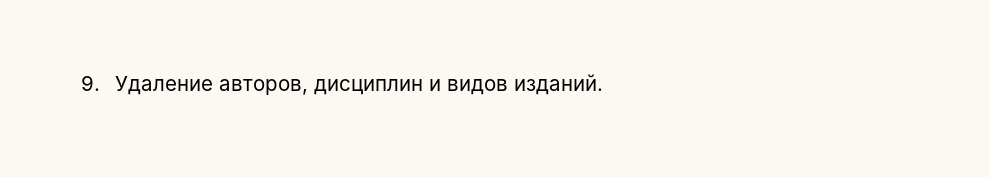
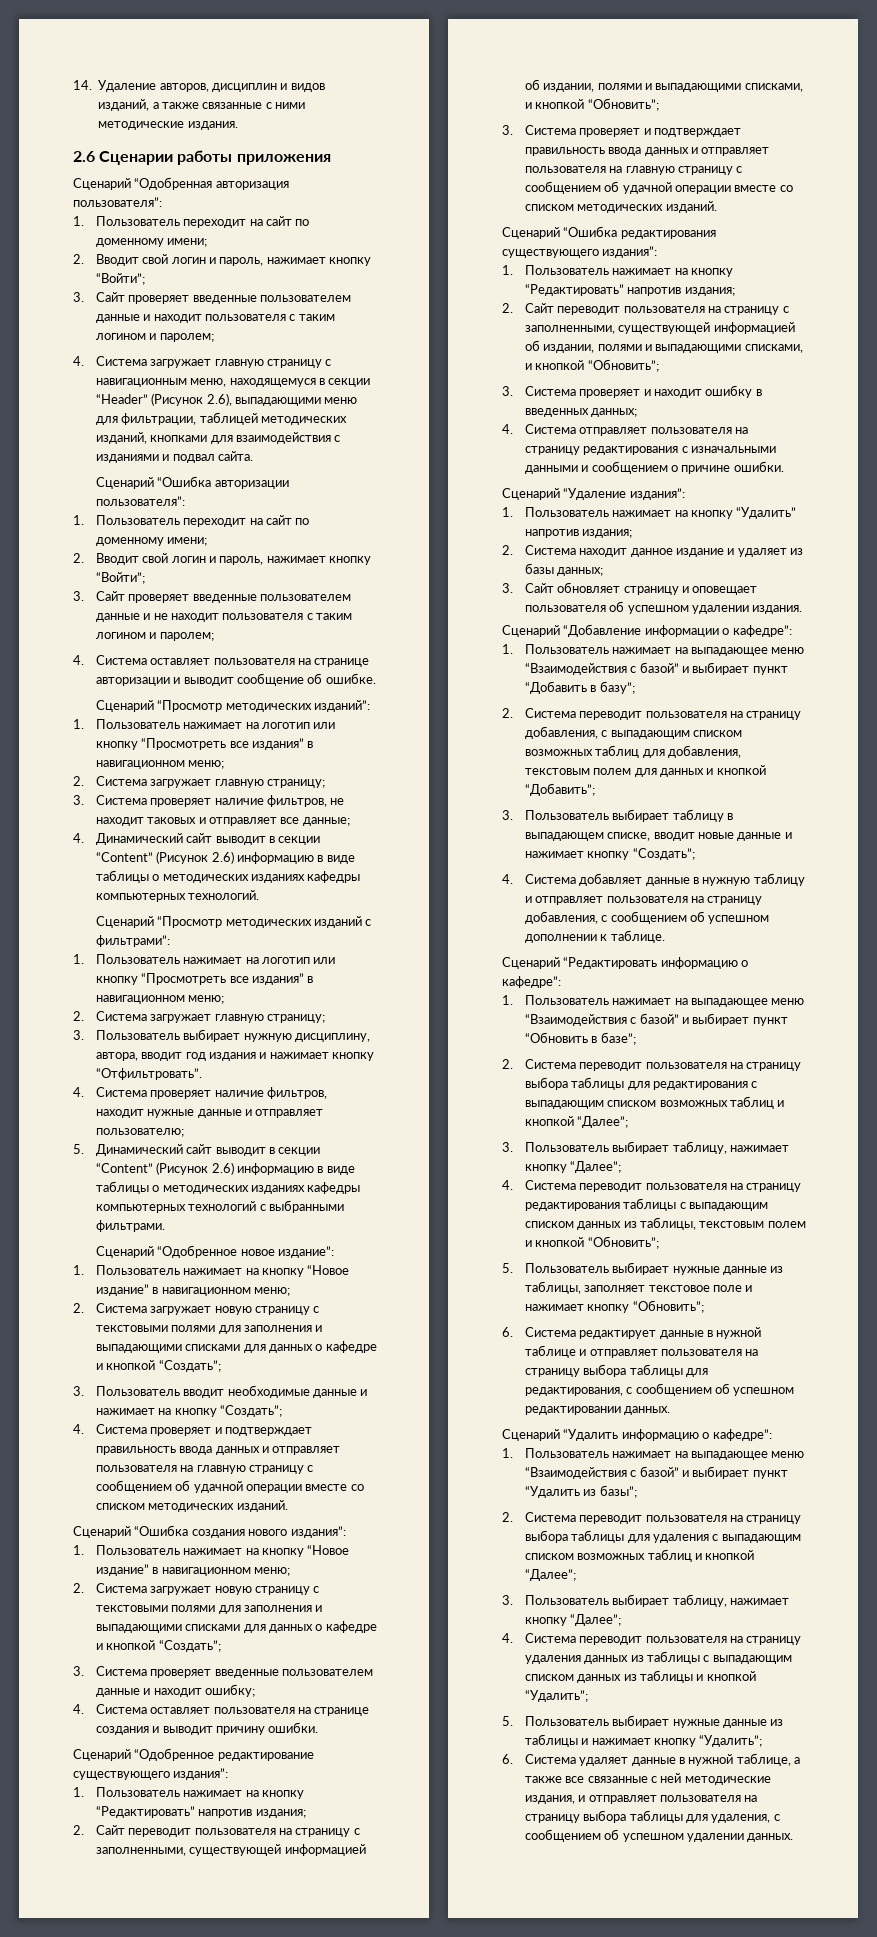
[81,75,100,91] 9. -> [73,80,92,90] 14.
[513,74,603,95] изданий. -> [98,99,306,111] [98,121,238,130] [73,150,331,165] [73,177,289,190] [73,197,162,207] [73,216,310,228] [95,238,208,247] [73,254,372,266] [95,273,145,285] [73,292,351,304] [95,314,335,323] [95,333,214,342] [73,356,332,368] [95,378,371,387] [95,393,358,406] [95,412,347,425] [95,432,341,444] [95,451,253,463] [95,476,289,489] [95,496,185,506] [73,515,310,527] [95,537,208,546] [73,553,372,565] [95,572,145,584] [73,591,351,603] [95,613,353,622] [95,632,214,641] [73,655,370,667] [95,673,376,686] [95,700,370,712] [73,719,336,729] [95,738,314,750] [95,760,225,769] [73,776,325,788] [73,795,345,807] [95,817,350,826] [73,833,321,845] [95,851,355,864] [95,870,361,883] [95,890,260,902] [95,916,372,928] [95,935,170,947] [73,954,336,964] [95,973,314,985] [95,995,225,1004] [73,1011,325,1023] [73,1029,370,1042] [95,1052,375,1061] [95,1068,202,1080] [73,1087,327,1099] [95,1109,324,1118] [95,1128,184,1137] [73,1144,321,1156] [95,1162,355,1175] [95,1181,361,1194] [95,1200,344,1213] [95,1220,165,1232] [95,1245,334,1258] [73,1265,350,1277] [95,1284,290,1296] [73,1303,320,1315] [95,1325,323,1334] [95,1341,377,1353] [95,1360,221,1372] [73,1385,368,1398] [95,1405,282,1417] [73,1424,312,1436] [95,1446,341,1455] [95,1465,314,1474] [95,1480,364,1493] [95,1500,288,1512] [73,1525,346,1538] [73,1545,350,1557] [95,1564,290,1576] [73,1583,320,1595] [95,1605,323,1614] [95,1621,377,1633] [95,1640,221,1652] [73,1666,373,1678] [95,1684,255,1697] [73,1704,370,1716] [95,1722,319,1735] [73,1748,314,1761] [73,1768,229,1780] [73,1787,304,1799] [95,1806,306,1818] [73,1825,360,1837] [95,1844,366,1856] [524,79,803,92] [524,98,659,111] [502,125,741,137] [524,147,770,156] [524,166,743,175] [524,181,793,194] [524,201,717,213] [502,226,716,239] [502,246,658,258] [502,265,733,277] [524,284,735,296] [502,303,789,315] [524,322,795,334] [524,340,803,353] [524,359,659,372] [502,385,762,398] [524,408,638,417] [502,424,748,436] [524,446,776,455] [524,461,784,474] [502,488,685,500] [502,507,797,519] [524,529,633,538] [502,545,804,557] [524,563,604,576] [502,582,758,595] [524,601,803,614] [502,624,792,637] [502,644,805,656] [524,662,788,675] [524,681,635,694] [502,708,802,720] [524,726,742,739] [524,745,741,758] [524,765,766,777] [524,783,595,796] [502,809,733,822] [524,832,792,841] [524,848,695,860] [502,873,805,886] [524,896,763,905] [524,911,770,924] [524,930,665,943] [502,957,749,969] [502,976,561,988] [502,995,805,1007] [524,1013,788,1026] [524,1032,636,1045] [502,1059,802,1071] [524,1077,758,1090] [524,1096,785,1109] [524,1116,629,1128] [502,1141,789,1154] [524,1161,622,1173] [502,1180,802,1192] [524,1198,768,1211] [524,1217,806,1230] [524,1236,659,1249] [502,1262,784,1275] [524,1281,753,1294] [524,1300,704,1313] [502,1327,762,1339] [524,1345,759,1358] [524,1364,708,1377] [524,1383,795,1396] [524,1406,671,1415] [502,1429,772,1441] [502,1448,805,1460] [524,1466,788,1479] [524,1485,637,1498] [502,1512,802,1524] [524,1530,801,1543] [524,1549,755,1562] [524,1569,576,1581] [502,1594,789,1607] [524,1614,622,1626] [502,1633,802,1645] [524,1651,792,1664] [524,1670,756,1683] [524,1690,588,1702] [502,1715,784,1728] [524,1734,763,1747] [502,1753,801,1766] [524,1773,771,1785] [524,1795,758,1804] [524,1810,780,1823] [524,1829,794,1842] изданий, а также связанные с ними методические издания. // 2.6 Сценарии работы приложения // Сценарий “Одобренная авторизация пользователя”: // 1. Пользователь переходит на сайт по доменному имени; // 2. Вводит свой логин и пароль, нажимает кнопку “Войти”; // 3. Сайт проверяет введенные пользователем данные и находит пользователя с таким логином и паролем; // 4. Система загружает главную страницу с навигационным меню, находящемуся в секции “Header” (Рисунок 2.6), выпадающими меню для фильтрации, таблицей методических изданий, кнопками для взаимодействия с изданиями и подвал сайта. // Сценарий “Ошибка авторизации пользователя”: // 1. Пользователь переходит на сайт по доменному имени; // 2. Вводит свой логин и пароль, нажимает кнопку “Войти”; // 3. Сайт проверяет введенные пользователем данные и не находит пользователя с таким логином и паролем; // 4. Система оставляет пользователя на странице авторизации и выводит сообщение об ошибке. // Сценарий “Просмотр методических изданий”: // 1. Пользователь нажимает на логотип или кнопку “Просмотреть все издания” в навигационном меню; // 2. Система загружает главную страницу; // 3. Система проверяет наличие фильтров, не находит таковых и отправляет все данные; // 4. Динамический сайт выводит в секции “Content” (Рисунок 2.6) информацию в виде таблицы о методических изданиях кафедры компьютерных технологий. // Сценарий “Просмотр методических изданий с фильтрами”: // 1. Пользователь нажимает на логотип или кнопку “Просмотреть все издания” в навигационном меню; // 2. Система загружает главную страницу; // 3. Пользователь выбирает нужную дисциплину, автора, вводит год издания и нажимает кнопку “Отфильтровать”. // 4. Система проверяет наличие фильтров, находит нужные данные и отправляет пользователю; // 5. Динамический сайт выводит в секции “Content” (Рисунок 2.6) информацию в виде таблицы о методических изданиях кафедры компьютерных технологий с выбранными фильтрами. // Сценарий “Одобренное новое издание”: // 1. Пользователь нажимает на кнопку “Новое издание” в навигационном меню; // 2. Система загружает новую страницу с текстовыми полями для заполнения и выпадающими списками для данных о кафедре и кнопкой “Создать”; // 3. Пользователь вводит необходимые данные и нажимает на кнопку “Создать”; // 4. Система проверяет и подтверждает правильность ввода данных и отправляет пользователя на главную страницу с сообщением об удачной операции вместе со списком методических изданий. // Сценарий “Ошибка создания нового издания”: // 1. Пользователь нажимает на кнопку “Новое издание” в навигационном меню; // 2. Система загружает новую страницу с текстовыми полями для заполнения и выпадающими списками для данных о кафедре и кнопкой “Создать”; // 3. Система проверяет введенные пользователем данные и находит ошибку; // 4. Система оставляет пользователя на странице создания и выводит причину ошибки. // Сценарий “Одобренное редактирование существующего издания”: // 1. Пользователь нажимает на кнопку “Редактировать” напротив издания; // 2. Сайт переводит пользователя на страницу с заполненными, существующей информацией об издании, полями и выпадающими списками, и кнопкой “Обновить”; // 3. Система проверяет и подтверждает правильность ввода данных и отправляет пользователя на главную страницу с сообщением об удачной операции вместе со списком методических изданий. // Сценарий “Ошибка редактирования существующего издания”: // 1. Пользователь нажимает на кнопку “Редактировать” напротив издания; // 2. Сайт переводит пользователя на страницу с заполненными, существующей информацией об издании, полями и выпадающими списками, и кнопкой “Обновить”; // 3. Система проверяет и находит ошибку в введенных данных; // 4. Система отправляет пользователя на страницу редактирования с изначальными данными и сообщением о причине ошибки. // Сценарий “Удаление издания”: // 1. Пользователь нажимает на кнопку “Удалить” напротив издания; // 2. Система находит данное издание и удаляет из базы данных; // 3. Сайт обновляет страницу и оповещает пользователя об успешном удалении издания. // Сценарий “Добавление информации о кафедре”: // 1. Пользователь нажимает на выпадающее меню “Взаимодействия с базой” и выбирает пункт “Добавить в базу”; // 2. Система переводит пользователя на страницу добавления, с выпадающим списком возможных таблиц для добавления, текстовым полем для данных и кнопкой “Добавить”; // 3. Пользователь выбирает таблицу в выпадающем списке, вводит новые данные и нажимает кнопку “Создать”; // 4. Система добавляет данные в нужную таблицу и отправляет пользователя на страницу добавления, с сообщением об успешном дополнении к таблице. // Сценарий “Редактировать информацию о кафедре”: // 1. Пользователь нажимает на выпадающее меню “Взаимодействия с базой” и выбирает пункт “Обновить в базе”; // 2. Система переводит пользователя на страницу выбора таблицы для редактирования с выпадающим списком возможных таблиц и кнопкой “Далее”; // 3. Пользователь выбирает таблицу, нажимает кнопку “Далее”; // 4. Система переводит пользователя на страницу редактирования таблицы с выпадающим списком данных из таблицы, текстовым полем и кнопкой “Обновить”; // 5. Пользователь выбирает нужные данные из таблицы, заполняет текстовое поле и нажимает кнопку “Обновить”; // 6. Система редактирует данные в нужной таблице и отправляет пользователя на страницу выбора таблицы для редактирования, с сообщением об успешном редактировании данных. // Сценарий “Удалить информацию о кафедре”: // 1. Пользователь нажимает на выпадающее меню “Взаимодействия с базой” и выбирает пункт “Удалить из базы”; // 2. Система переводит пользователя на страницу выбора таблицы для удаления с выпадающим списком возможных таблиц и кнопкой “Далее”; // 3. Пользователь выбирает таблицу, нажимает кнопку “Далее”; // 4. Система переводит пользователя на страницу удаления данных из таблицы с выпадающим списком данных из таблицы и кнопкой “Удалить”; // 5. Пользователь выбирает нужные данные из таблицы и нажимает кнопку “Удалить”; // 6. Система удаляет данные в нужной таблице, а также все связанные с ней методические издания, и отправляет пользователя на страницу выбора таблицы для удаления, с сообщением об успешном удалении данных.

